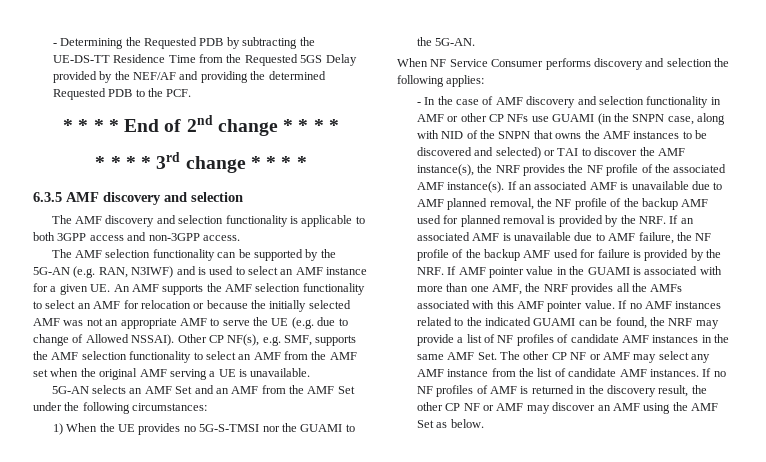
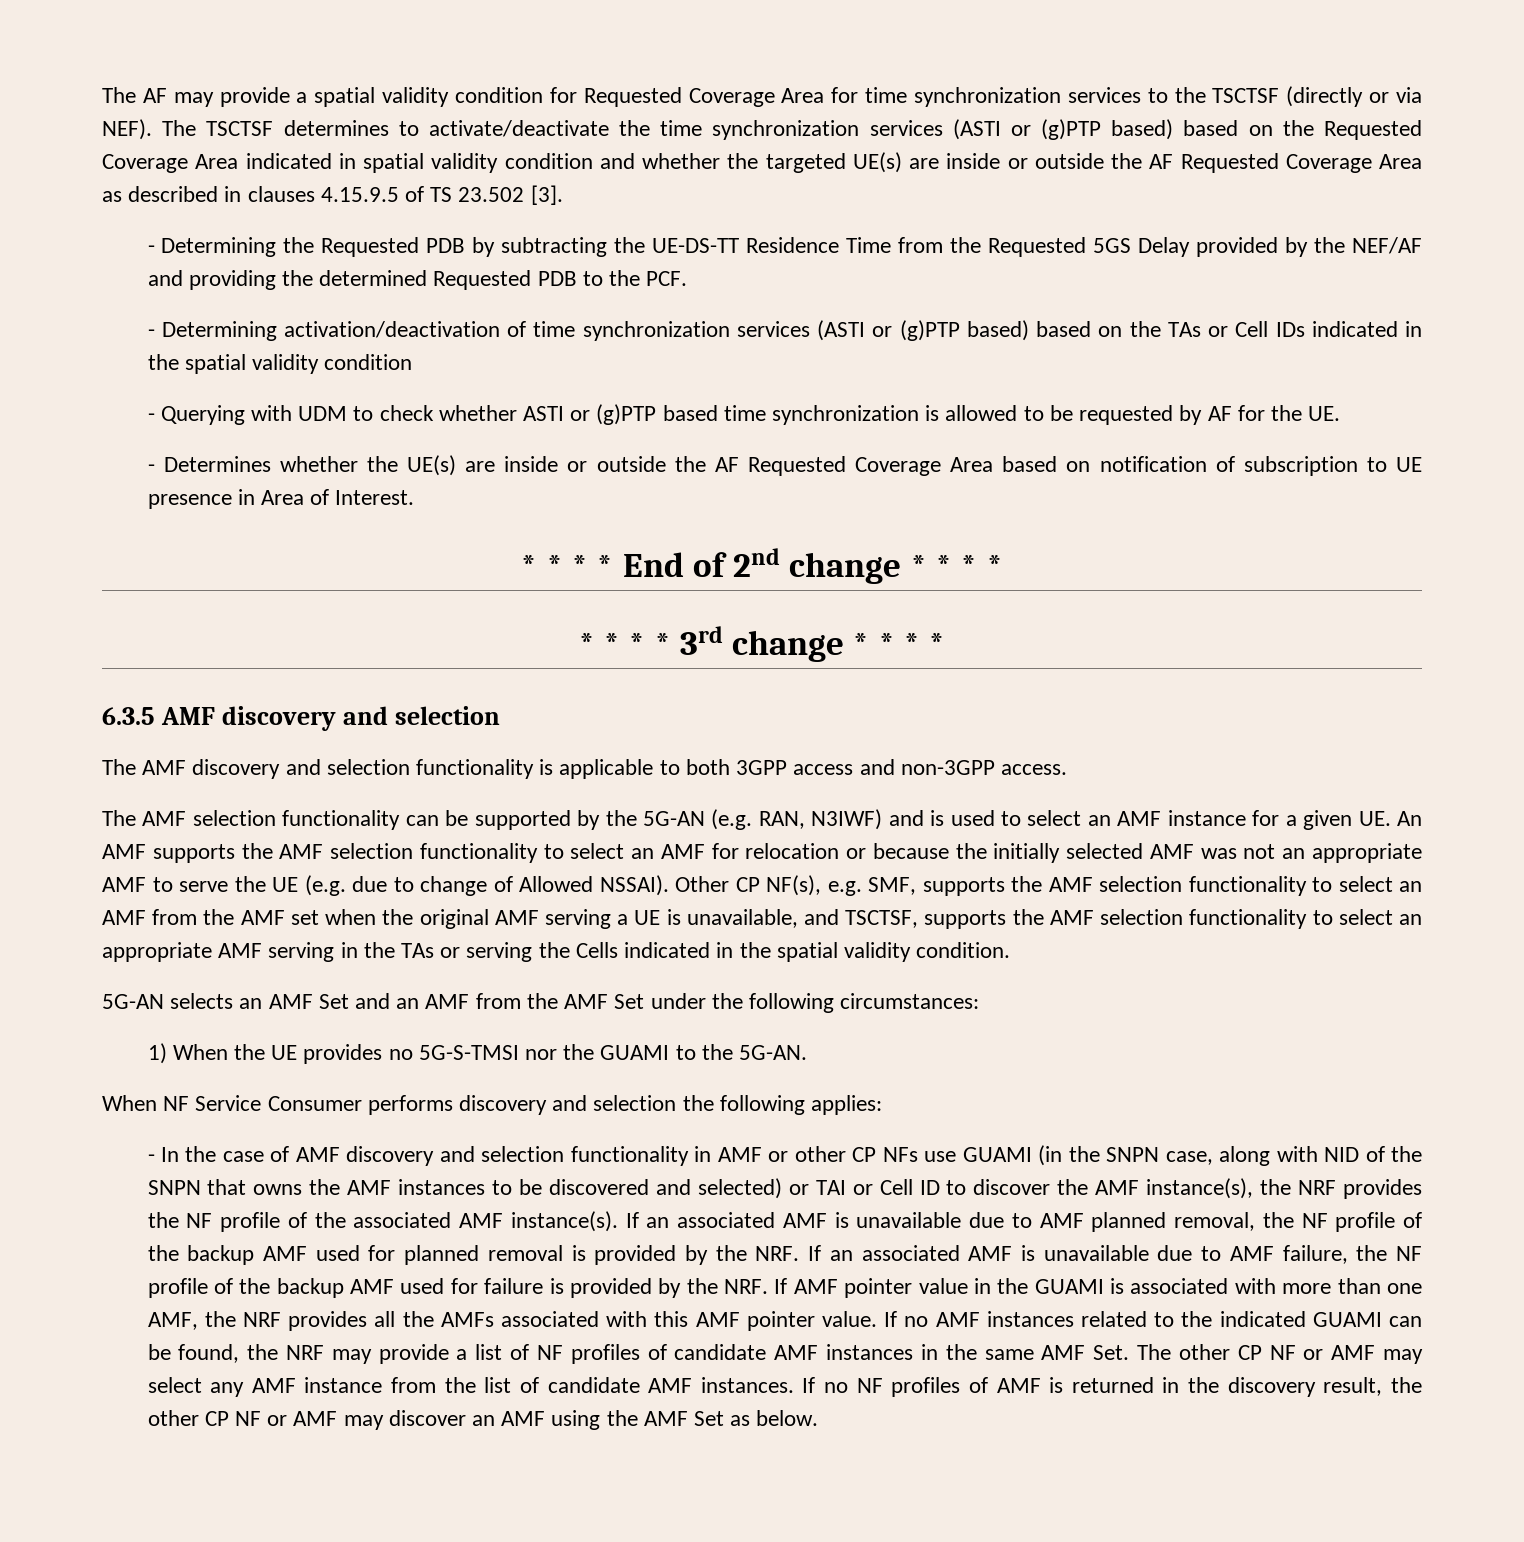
(52, 44) none -> [102,86,1423,107] [102,119,1422,140] [102,152,1422,173] [102,185,563,205] The AF may provide a spatial validity condition for Requested Coverage Area for time synchronization services to the TSCTSF (directly or via NEF). The TSCTSF determines to activate/deactivate the time synchronization services (ASTI or (g)PTP based) based on the Requested Coverage Area indicated in spatial validity condition and whether the targeted UE(s) are inside or outside the AF Requested Coverage Area as described in clauses 4.15.9.5 of TS 23.502 [3]. //
(192, 93) none -> [147,320,1422,341] [147,354,413,374] [147,404,1341,425] [147,455,1422,476] [147,489,415,509] // - Determining activation/deactivation of time synchronization services (ASTI or (g)PTP based) based on the TAs or Cell IDs indicated in the spatial validity condition // - Querying with UDM to check whether ASTI or (g)PTP based time synchronization is allowed to be requested by AF for the UE. // - Determines whether the UE(s) are inside or outside the AF Requested Coverage Area based on notification of subscription to UE presence in Area of Interest.
[250,368,311,377] unavailable. -> [686,909,1422,929] [102,942,1011,962] unavailable, and TSCTSF, supports the AMF selection functionality to select an appropriate AMF serving in the TAs or serving the Cells indicated in the spatial validity condition.
(579, 152) none -> [852,1179,940,1195] or Cell ID

